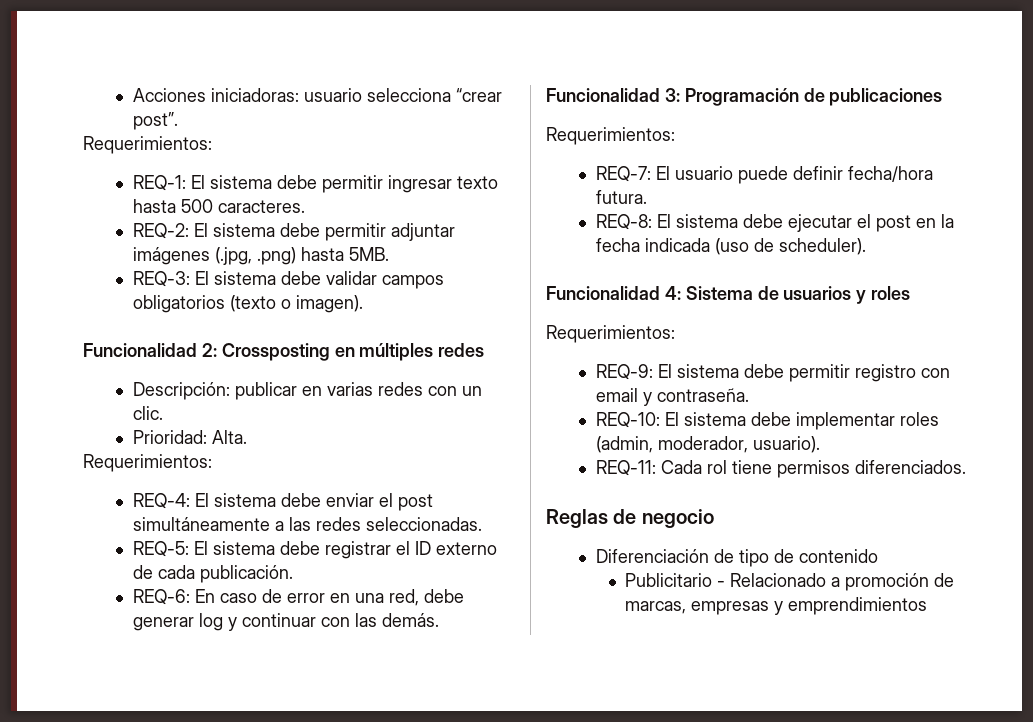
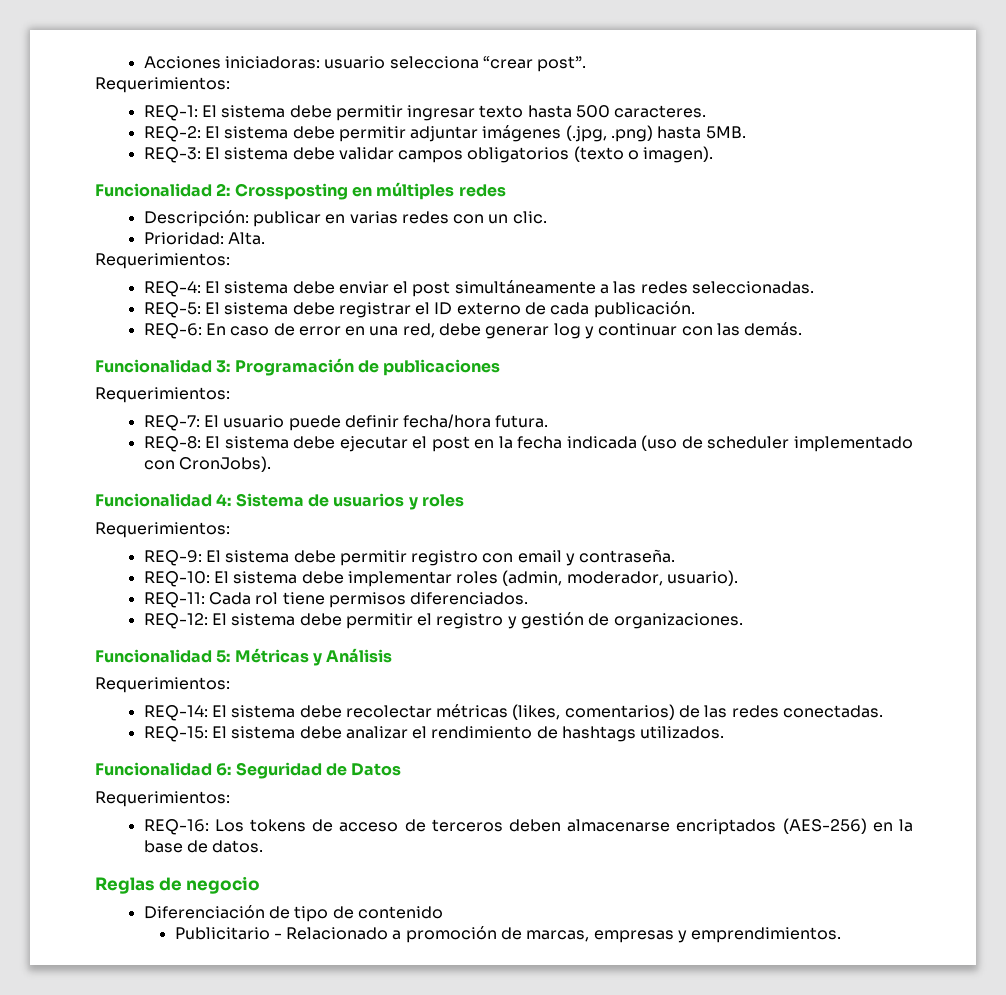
[778,238,866,255] scheduler). -> [707,436,913,452] [143,456,271,472] scheduler implementado con CronJobs).
(966, 467) none -> [143,612,743,629] [95,648,393,666] [95,677,230,693] [143,704,884,721] [143,726,725,742] [95,762,402,779] [95,791,230,807] [143,818,913,835] [143,840,264,853] // REQ-12: El sistema debe permitir el registro y gestión de organizaciones. // Funcionalidad 5: Métricas y Análisis // Requerimientos: // REQ-14: El sistema debe recolectar métricas (likes, comentarios) de las redes conectadas. // REQ-15: El sistema debe analizar el rendimiento de hashtags utilizados. // Funcionalidad 6: Seguridad de Datos // Requerimientos: // REQ-16: Los tokens de acceso de terceros deben almacenarse encriptados (AES-256) en la base de datos.
[788,597,928,615] emprendimientos -> [691,927,842,943] emprendimientos.

